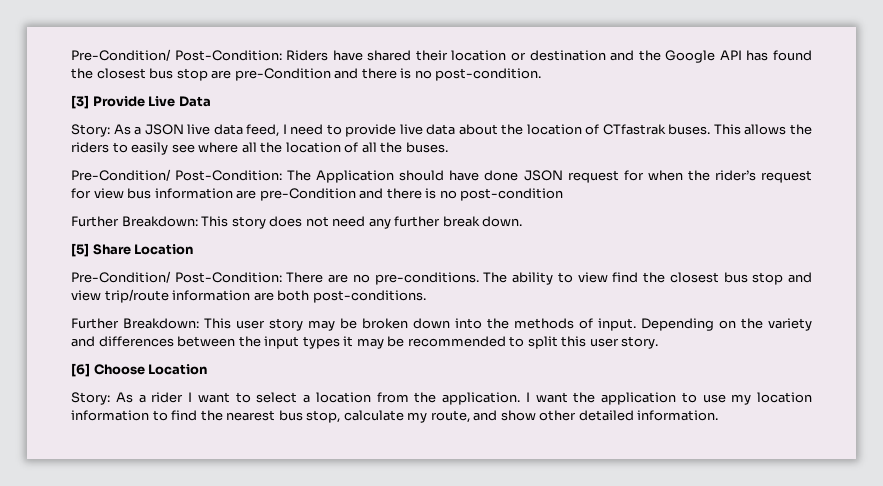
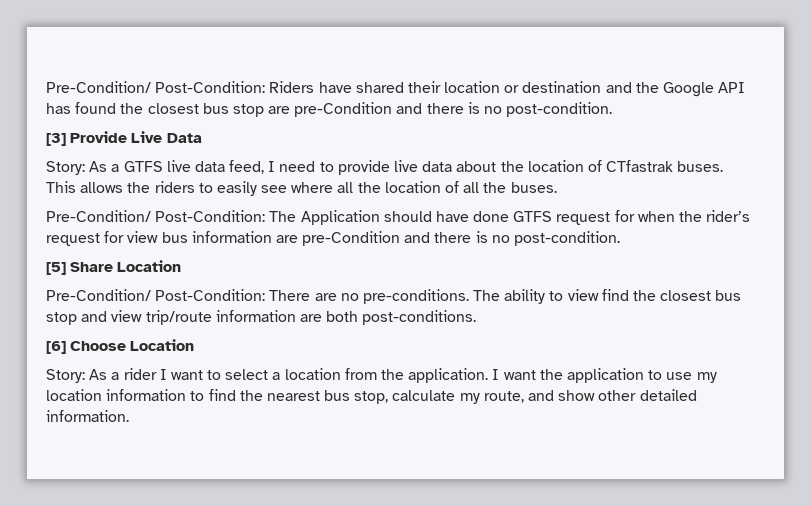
[144,124,184,135] JSON -> [123,161,163,172] GTFS
[523,170,563,181] JSON -> [513,211,553,222] GTFS
[460,188,564,201] [71,216,523,229] post-condition // Further Breakdown: This story does not need any further break down. -> [514,231,621,246] post-condition.
[71,318,812,331] [71,336,659,349] // Further Breakdown: This user story may be broken down into the methods of input. Depending on the variety and differences between the input types it may be recommended to split this user story. -> (477, 317) none

